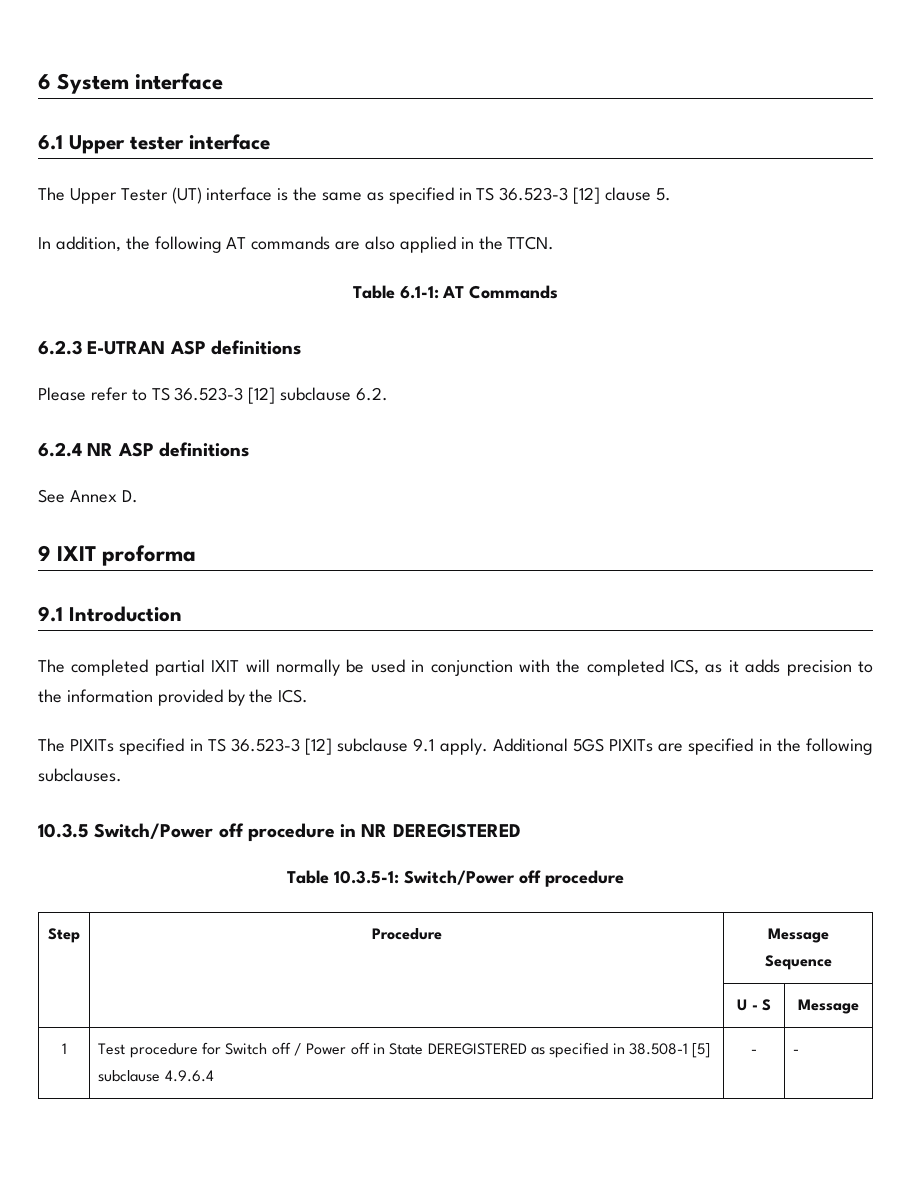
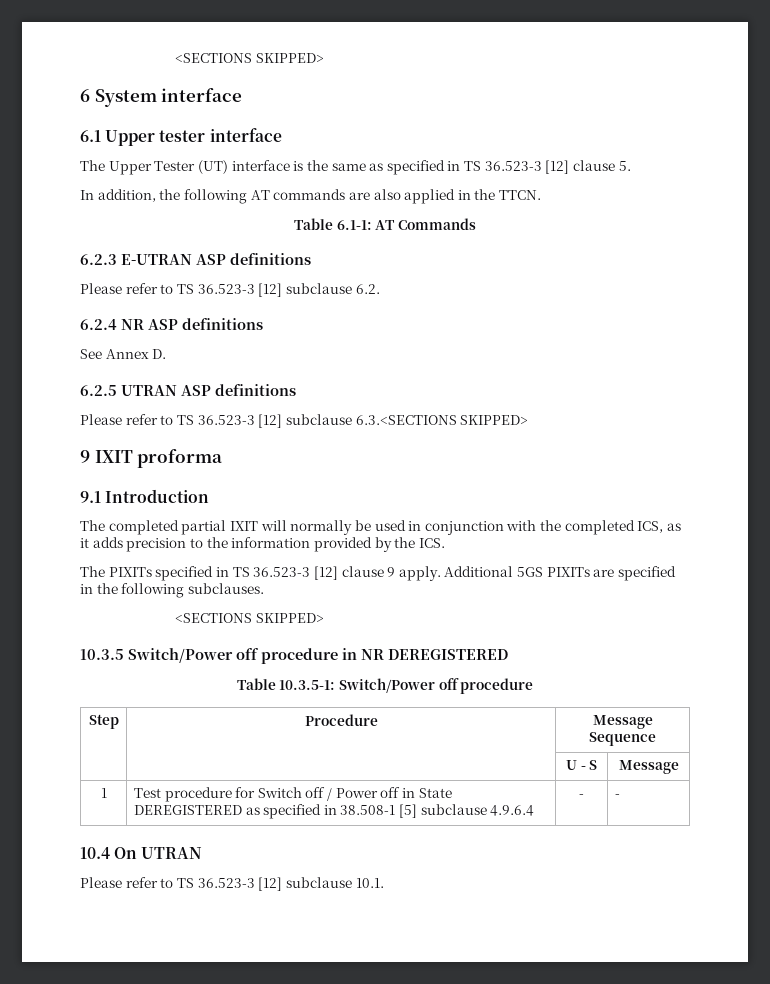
(38, 82) none -> [175,53,324,63] <SECTIONS SKIPPED> //
(138, 496) none -> [80,384,296,396] [80,414,529,428] // 6.2.5 UTRAN ASP definitions // Please refer to TS 36.523-3 [12] subclause 6.3.<SECTIONS SKIPPED>
[337,738,435,752] subclause 9.1 -> [341,566,396,577] clause 9
(122, 775) none -> [175,613,324,623] // <SECTIONS SKIPPED>
(800, 1051) none -> [80,847,203,859] [80,877,384,891] // 10.4 On UTRAN // Please refer to TS 36.523-3 [12] subclause 10.1.

